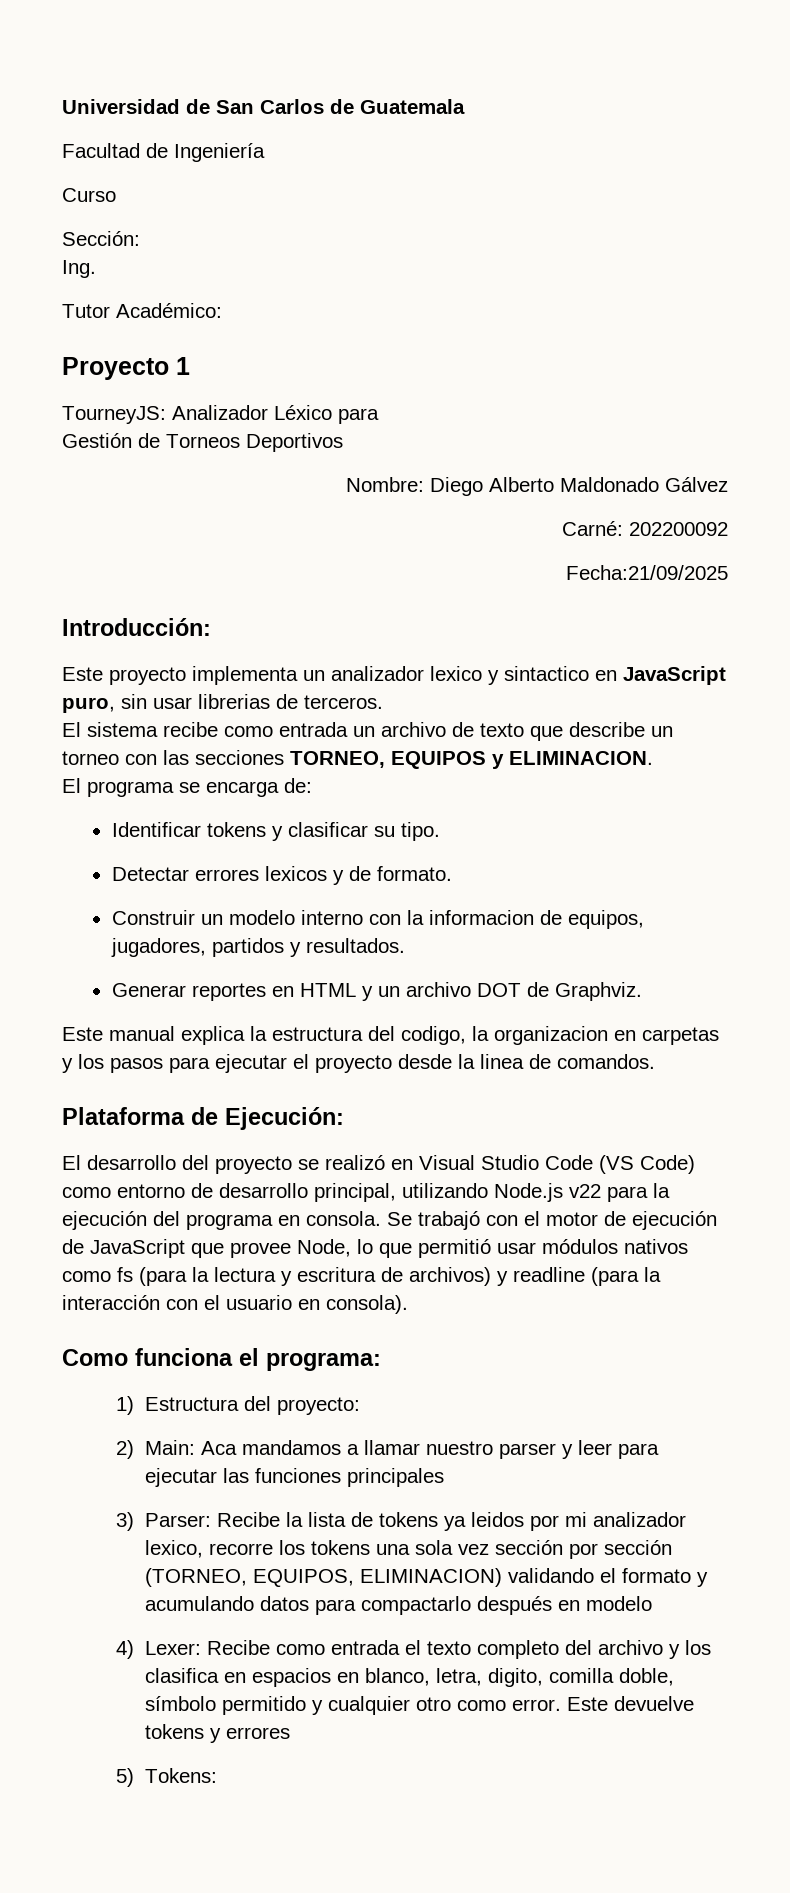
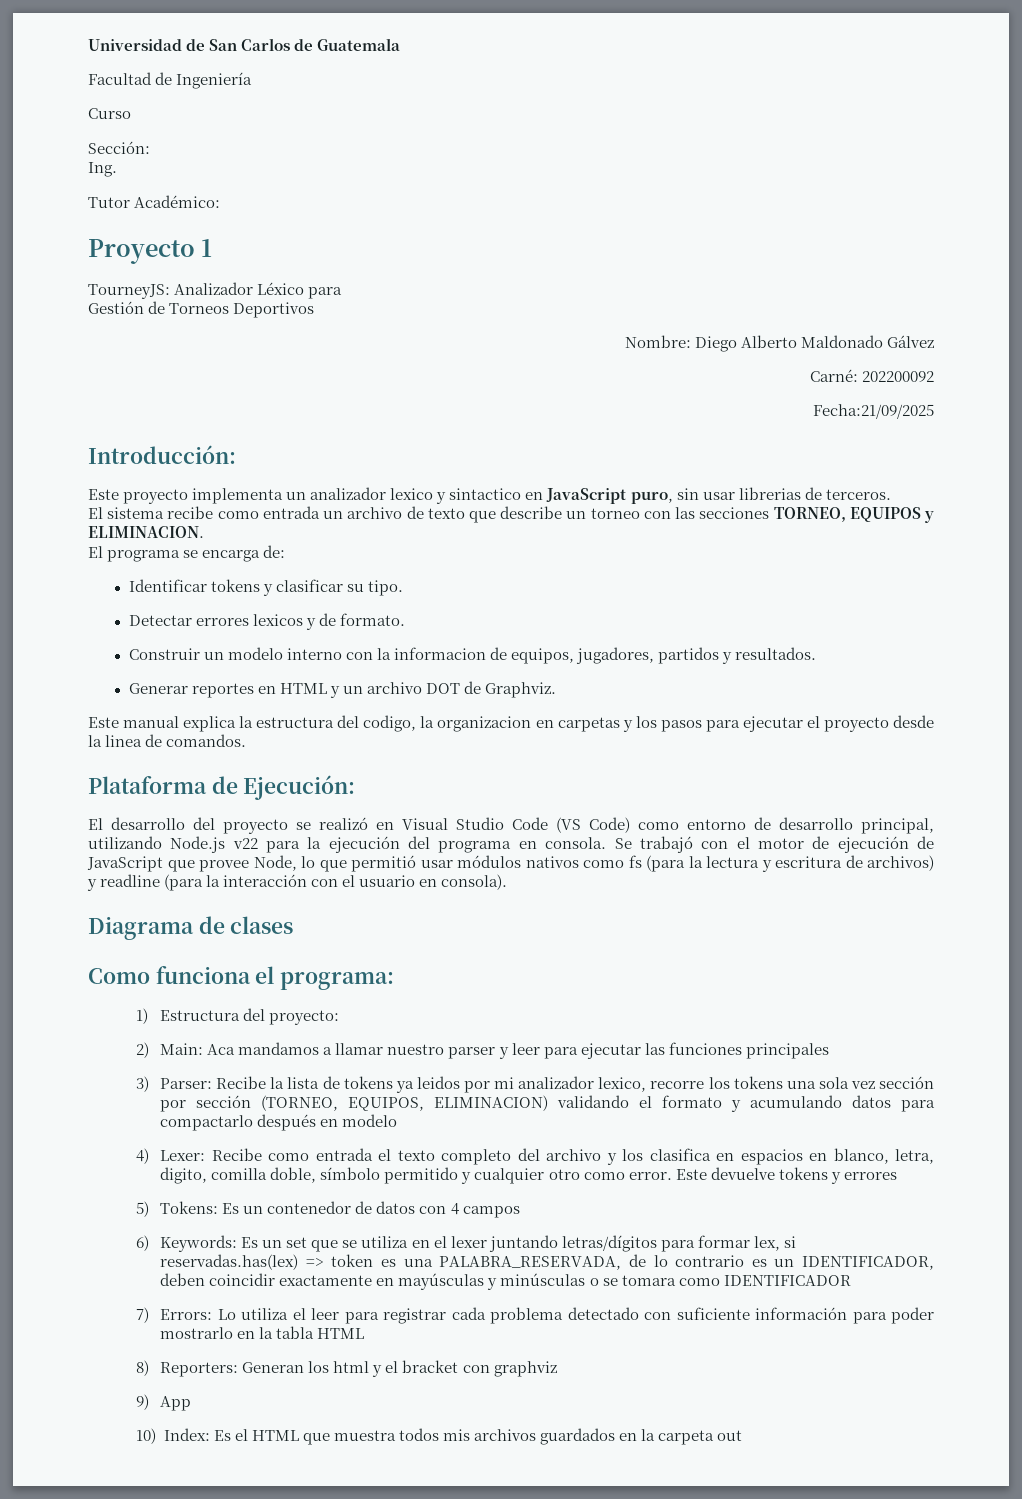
(408, 1304) none -> [88,916,294,940] // Diagrama de clases
(217, 1775) none -> [222,1201,520,1218] [136,1235,796,1252] [160,1254,935,1270] [160,1273,851,1290] [136,1307,934,1324] [160,1326,365,1339] [136,1360,557,1377] [136,1394,192,1411] [136,1428,743,1445] Es un contenedor de datos con 4 campos // 6) Keywords: Es un set que se utiliza en el lexer juntando letras/dígitos para formar lex, si reservadas.has(lex) => token es una PALABRA_RESERVADA, de lo contrario es un IDENTIFICADOR, deben coincidir exactamente en mayúsculas y minúsculas o se tomara como IDENTIFICADOR // 7) Errors: Lo utiliza el leer para registrar cada problema detectado con suficiente información para poder mostrarlo en la tabla HTML // 8) Reporters: Generan los html y el bracket con graphviz // 9) App // 10) Index: Es el HTML que muestra todos mis archivos guardados en la carpeta out

